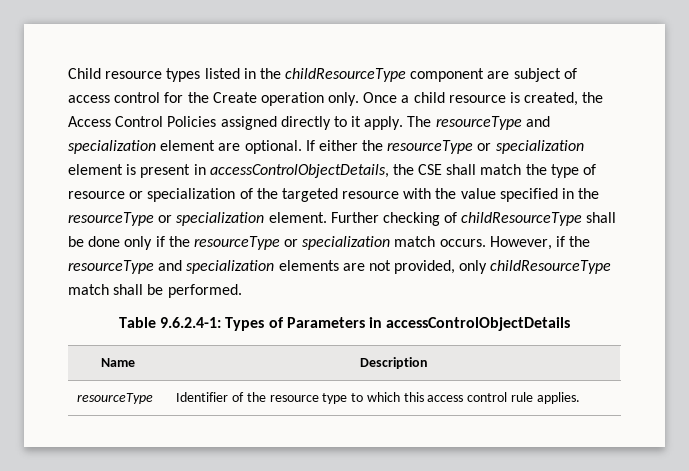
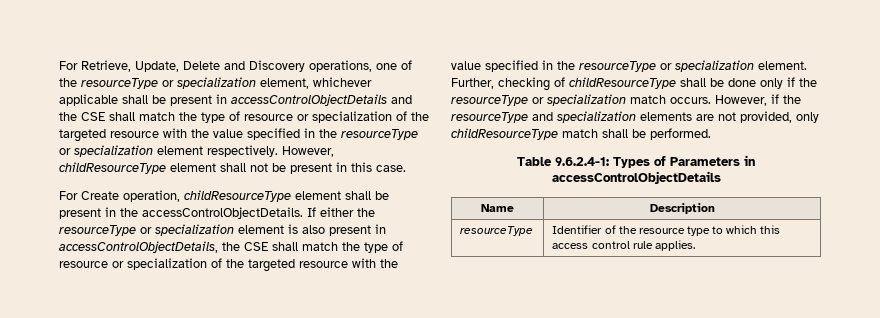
[68,68,577,82] [68,92,604,106] [68,116,550,130] [68,140,302,154] Child resource types listed in the childResourceType component are subject of access control for the Create operation only. Once a child resource is created, the Access Control Policies assigned directly to it apply. The resourceType and specialization element are optional. -> [59,60,412,72] [59,77,372,89] [59,94,412,106] [59,111,429,123] [59,128,418,142] [59,145,334,157] [59,162,406,174] [59,190,389,202] [59,207,303,219] For Retrieve, Update, Delete and Discovery operations, one of the resourceType or specialization element, whichever applicable shall be present in accessControlObjectDetails and the CSE shall match the type of resource or specialization of the targeted resource with the value specified in the resourceType or specialization element respectively. However, childResourceType element shall not be present in this case. // For Create operation, childResourceType element shall be present in the accessControlObjectDetails.
(137, 169) none -> [302,225,325,234] also
[330,212,379,223] Further -> [451,78,494,89] Further,

